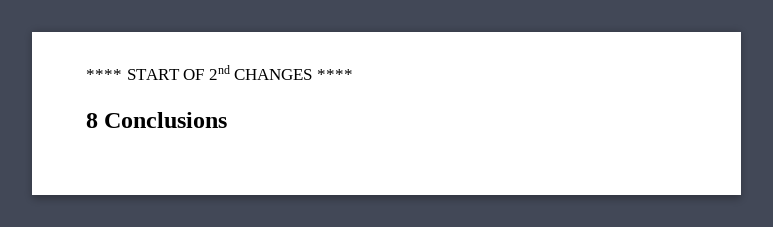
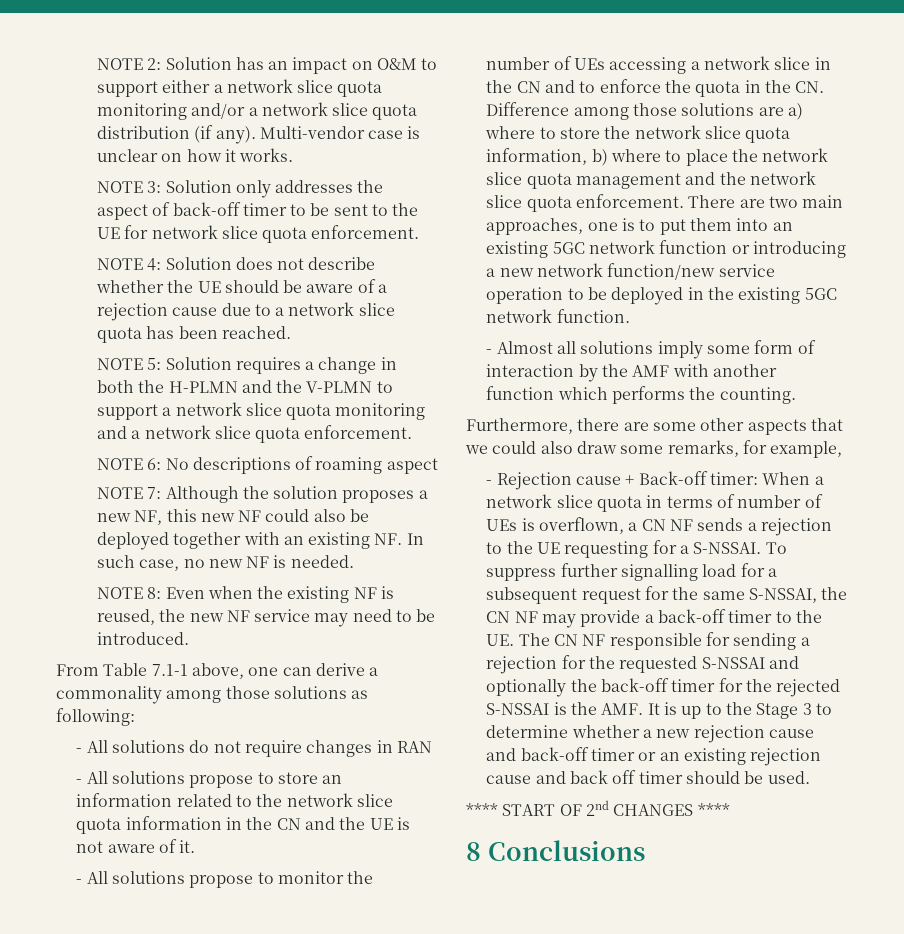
(86, 74) none -> [96,57,438,74] [96,79,383,97] [96,102,418,120] [96,125,421,144] [96,148,294,162] [96,180,384,198] [96,202,419,220] [96,225,420,243] [96,257,376,271] [95,279,388,293] [96,302,395,321] [96,326,291,343] [96,357,397,374] [96,380,393,393] [96,402,426,420] [96,425,413,443] [96,456,438,474] [96,486,428,503] [96,509,370,525] [96,532,424,550] [96,555,354,571] [96,586,395,603] [96,609,436,627] [96,632,189,645] [56,663,379,679] [56,686,369,704] [56,708,135,726] [76,740,433,757] [76,771,343,788] [76,793,394,807] [76,816,411,834] [76,839,196,853] [76,871,374,888] [486,56,831,74] [486,79,825,97] [486,102,804,120] [485,125,791,143] [486,148,829,166] [486,171,817,189] [486,194,844,212] [486,218,793,235] [486,240,847,258] [486,263,775,280] [486,287,837,305] [486,309,630,323] [486,340,816,359] [486,364,778,382] [486,386,796,404] [466,418,843,435] [465,440,843,458] [486,471,824,490] [486,494,823,512] [486,517,833,536] [486,540,787,558] [486,563,778,581] [486,586,848,604] [486,609,823,628] [486,632,810,650] [486,655,800,674] [486,678,841,697] [486,702,832,719] [486,725,815,743] [486,747,822,766] [486,770,810,784] NOTE 2: Solution has an impact on O&M to support either a network slice quota monitoring and/or a network slice quota distribution (if any). Multi-vendor case is unclear on how it works. // NOTE 3: Solution only addresses the aspect of back-off timer to be sent to the UE for network slice quota enforcement. // NOTE 4: Solution does not describe whether the UE should be aware of a rejection cause due to a network slice quota has been reached. // NOTE 5: Solution requires a change in both the H-PLMN and the V-PLMN to support a network slice quota monitoring and a network slice quota enforcement. // NOTE 6: No descriptions of roaming aspect // NOTE 7: Although the solution proposes a new NF, this new NF could also be deployed together with an existing NF. In such case, no new NF is needed. // NOTE 8: Even when the existing NF is reused, the new NF service may need to be introduced. // From Table 7.1-1 above, one can derive a commonality among those solutions as following: // - All solutions do not require changes in RAN // - All solutions propose to store an information related to the network slice quota information in the CN and the UE is not aware of it. // - All solutions propose to monitor the number of UEs accessing a network slice in the CN and to enforce the quota in the CN. Difference among those solutions are a) where to store the network slice quota information, b) where to place the network slice quota management and the network slice quota enforcement. There are two main approaches, one is to put them into an existing 5GC network function or introducing a new network function/new service operation to be deployed in the existing 5GC network function. // - Almost all solutions imply some form of interaction by the AMF with another function which performs the counting. // Furthermore, there are some other aspects that we could also draw some remarks, for example, // - Rejection cause + Back-off timer: When a network slice quota in terms of number of UEs is overflown, a CN NF sends a rejection to the UE requesting for a S-NSSAI. To suppress further signalling load for a subsequent request for the same S-NSSAI, the CN NF may provide a back-off timer to the UE. The CN NF responsible for sending a rejection for the requested S-NSSAI and optionally the back-off timer for the rejected S-NSSAI is the AMF. It is up to the Stage 3 to determine whether a new rejection cause and back-off timer or an existing rejection cause and back off timer should be used. //

